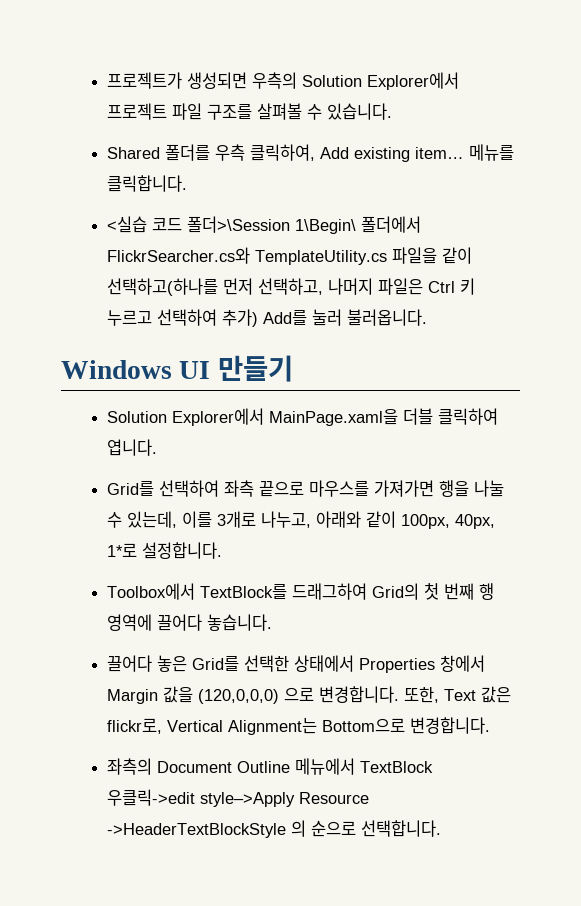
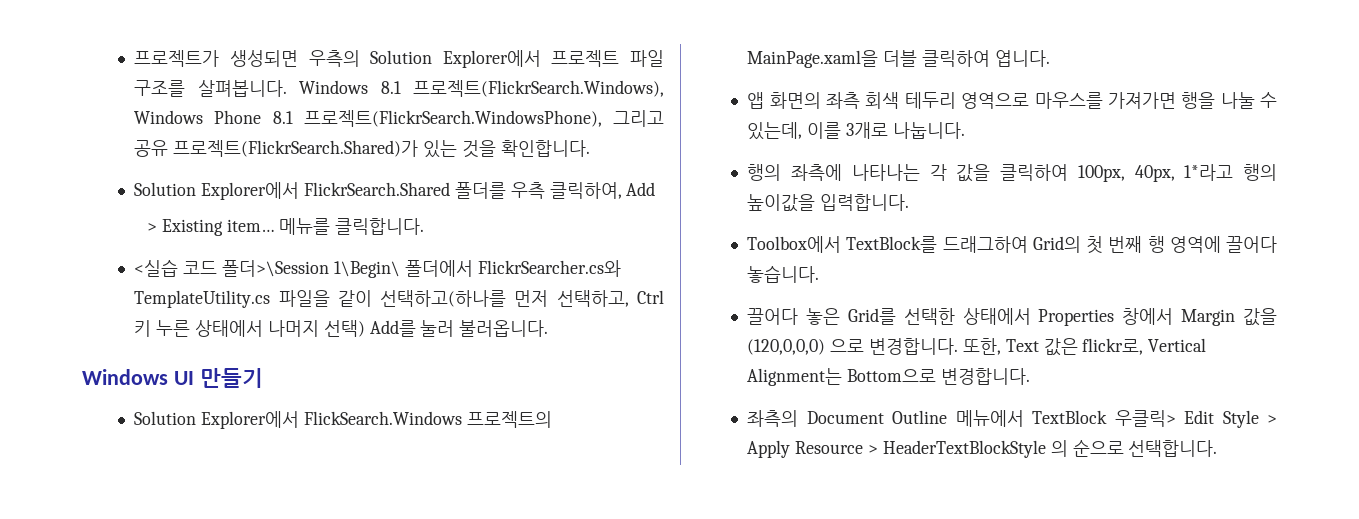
[256,103,392,120] [106,147,160,159] 살펴볼 수 있습니다. // Shared -> [197,80,664,97] [134,110,664,127] [134,140,590,158] [134,182,450,200] 살펴봅니다. Windows 8.1 프로젝트(FlickrSearch.Windows), Windows Phone 8.1 프로젝트(FlickrSearch.WindowsPhone), 그리고 공유 프로젝트(FlickrSearch.Shared)가 있는 것을 확인합니다. // Solution Explorer에서 FlickrSearch.Shared
[353,147,410,162] existing -> [146,219,223,236] // > Existing
[327,278,475,295] [106,309,258,327] 나머지 파일은 Ctrl 키 누르고 선택하여 추가) -> [636,290,664,304] [134,320,365,337] Ctrl 키 누른 상태에서 나머지 선택)
(264, 417) none -> [303,411,552,428] FlickSearch.Windows 프로젝트의
[106,480,304,497] Grid를 선택하여 좌측 끝으로 -> [747,92,1030,109] 앱 화면의 좌측 회색 테두리 영역으로
[260,511,495,529] [106,542,222,559] 나누고, 아래와 같이 100px, 40px, 1*로 설정합니다. -> [892,122,965,139] [747,164,1277,182] [747,194,910,212] 나눕니다. // 행의 좌측에 나타나는 각 값을 클릭하여 100px, 40px, 1*라고 행의 높이값을 입력합니다.
[106,789,369,807] [106,823,286,838] 우클릭->edit style–>Apply Resource ->HeaderTextBlockStyle -> [1114,410,1277,428] [747,440,1046,458] 우클릭> Edit Style > Apply Resource > HeaderTextBlockStyle

